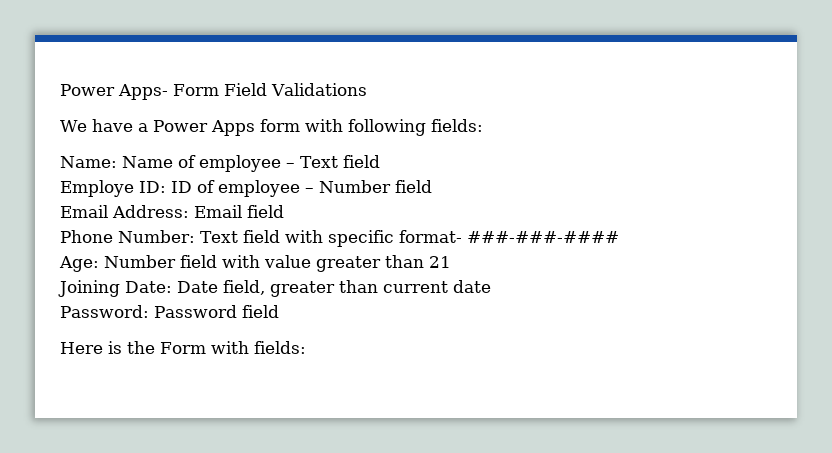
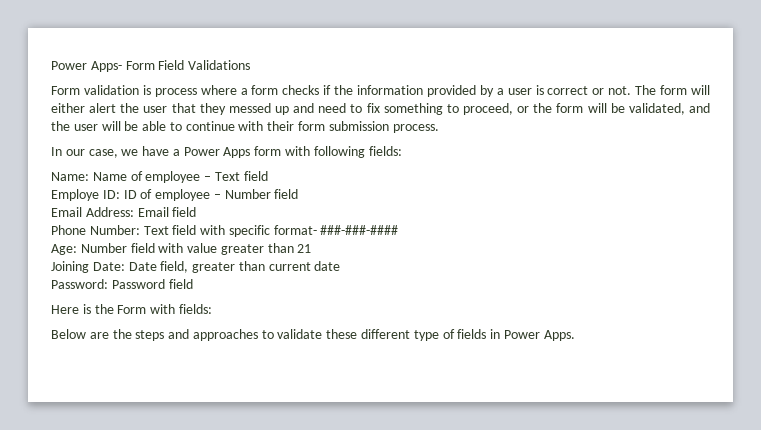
[60,120,87,132] We -> [51,85,711,97] [51,103,710,115] [51,121,439,133] [51,147,139,158] Form validation is process where a form checks if the information provided by a user is correct or not. The form will either alert the user that they messed up and need to fix something to proceed, or the form will be validated, and the user will be able to continue with their form submission process. // In our case, we
(306, 347) none -> [51,329,575,341] // Below are the steps and approaches to validate these different type of fields in Power Apps.

